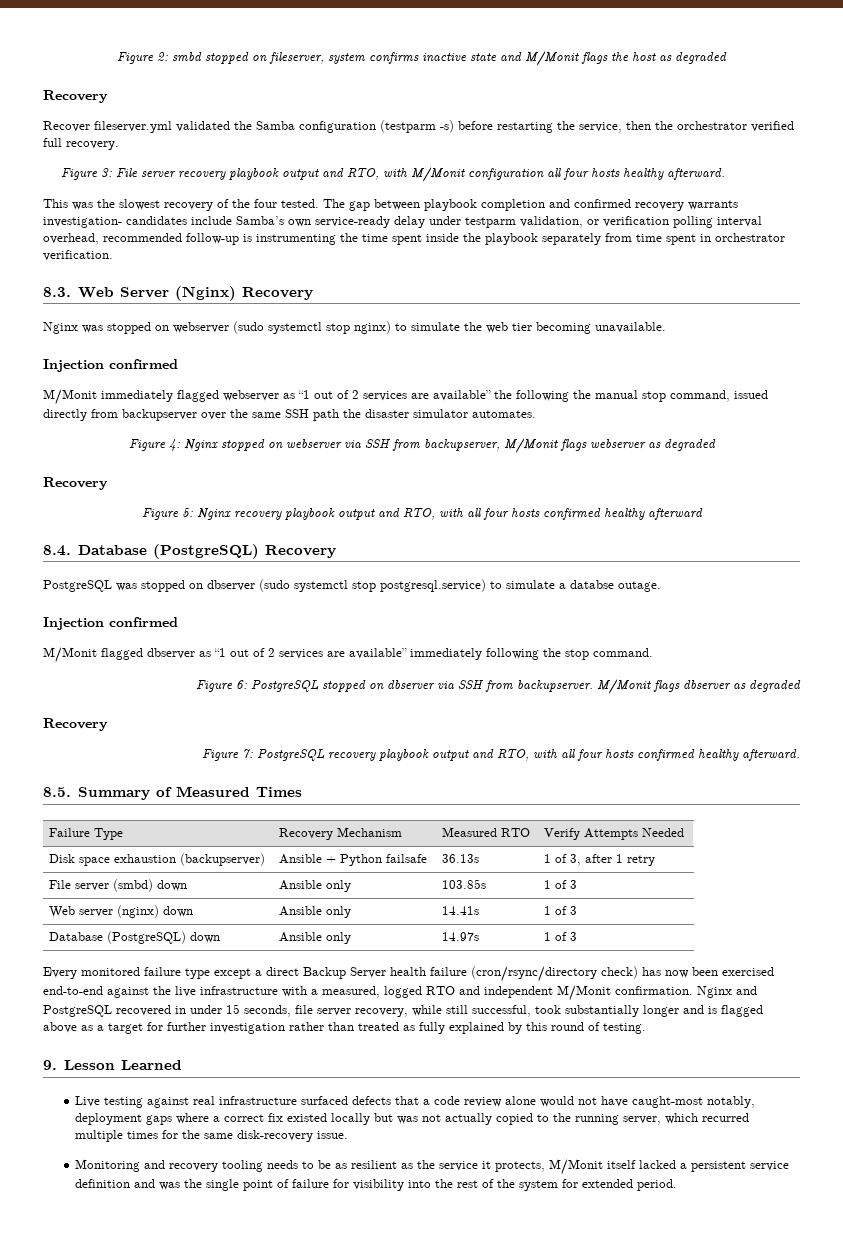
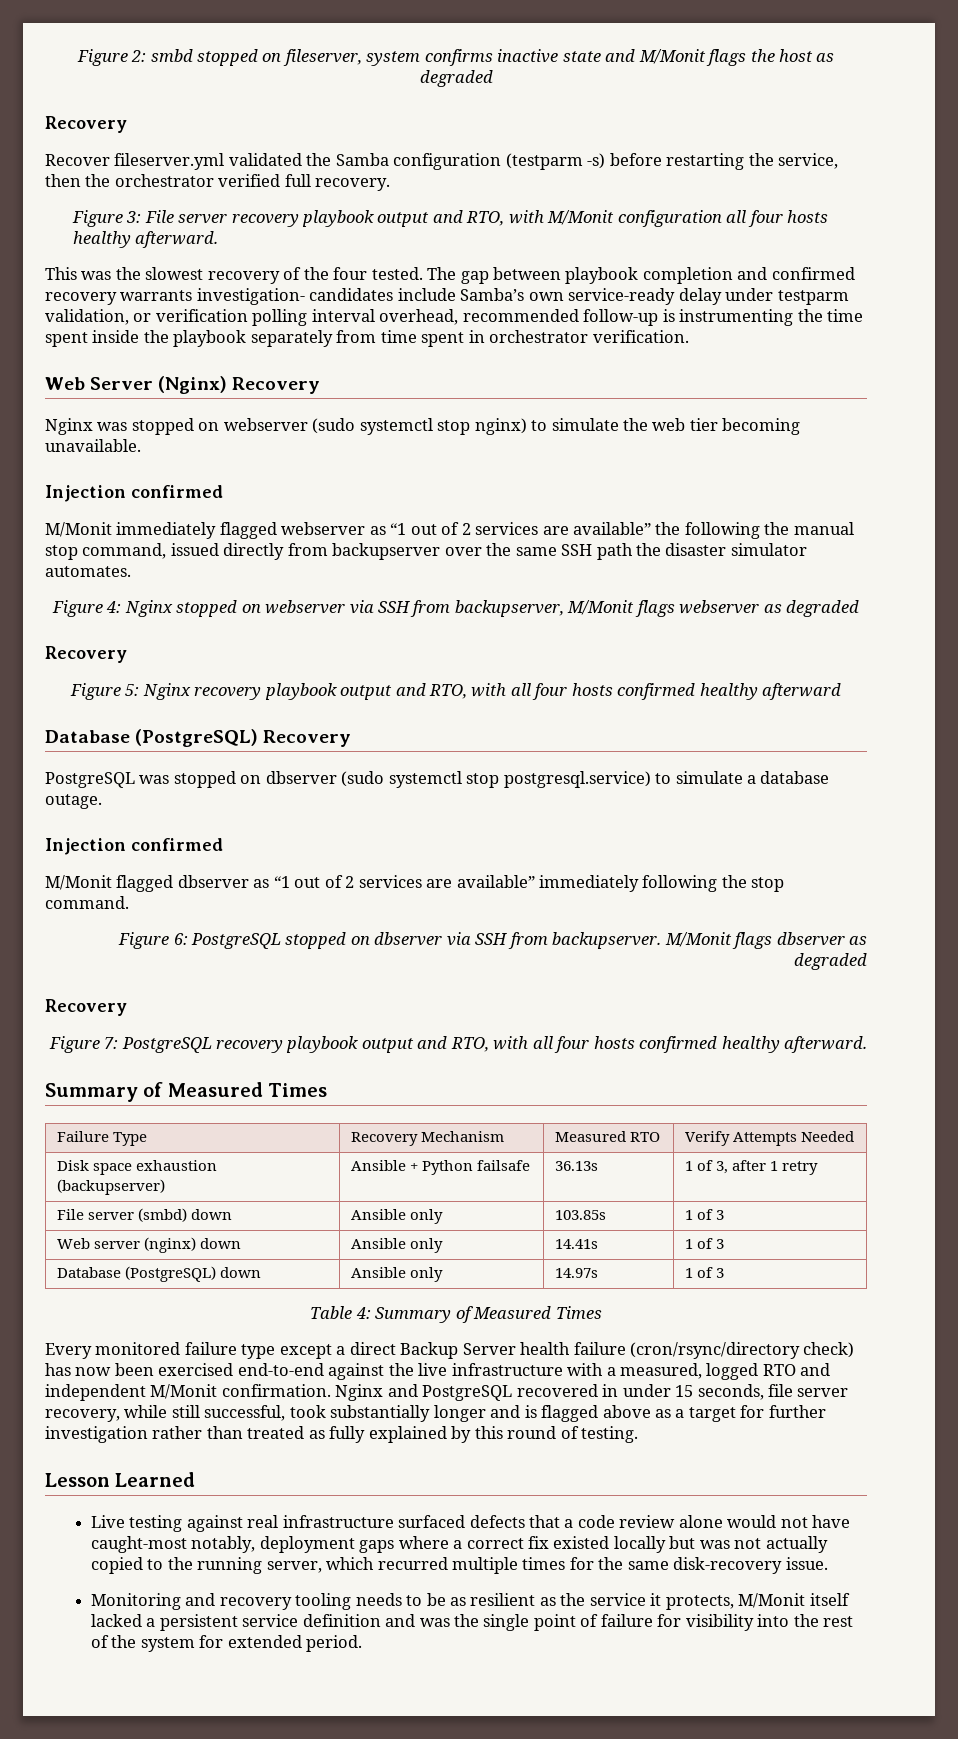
[43,287,71,297] 8.3. -> (689, 336) none
[43,545,71,556] 8.4. -> (842, 691) none
[570,580,614,589] databse -> [760,771,830,784] database
[43,787,71,797] 8.5. -> (868, 1044) none
(578, 936) none -> [310,1306,602,1323] // Table 4: Summary of Measured Times
[43,1060,57,1070] 9. -> (639, 1434) none

